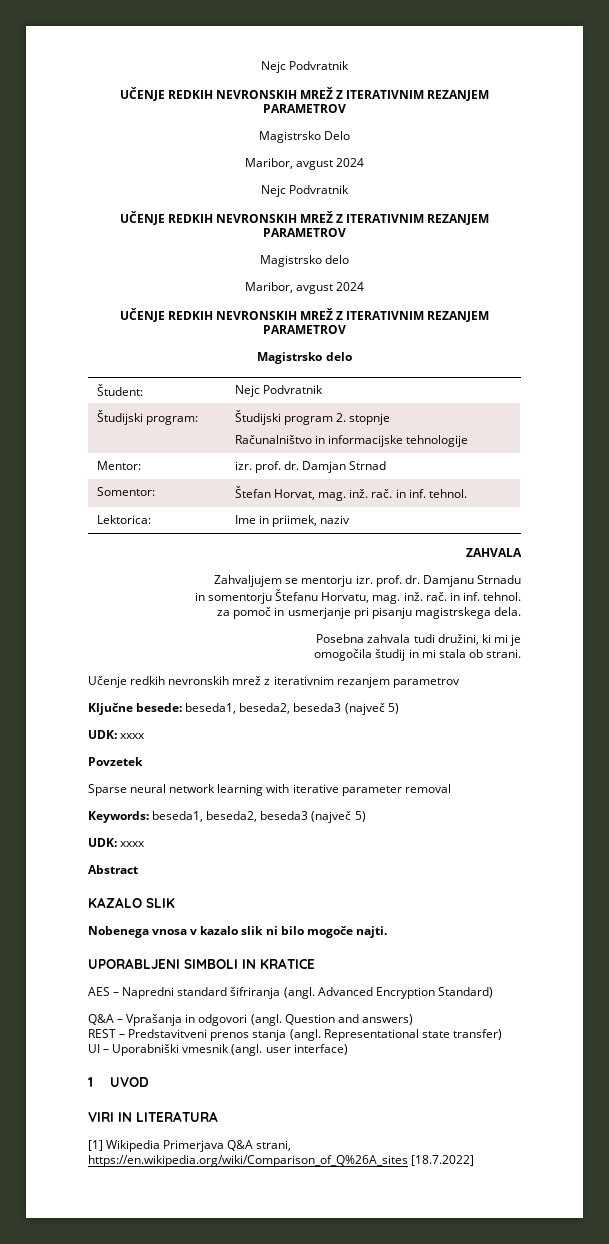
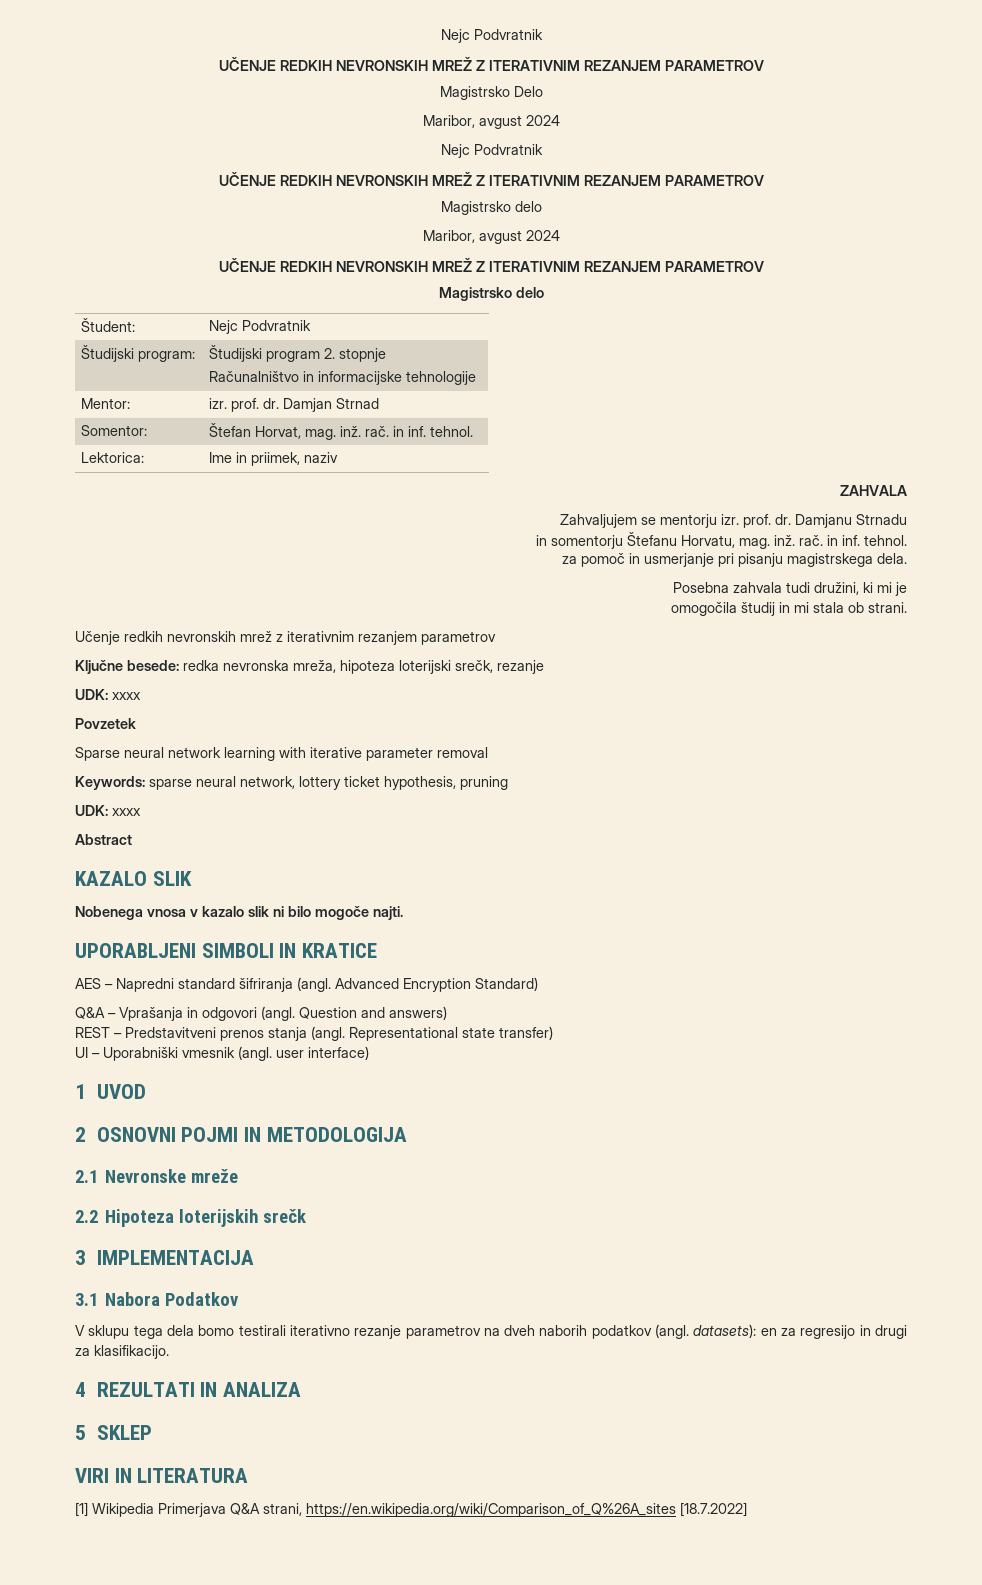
[185,703,399,715] beseda1, beseda2, beseda3 (največ 5) -> [183,660,544,674] redka nevronska mreža, hipoteza loterijski srečk, rezanje
[152,811,366,823] beseda1, beseda2, beseda3 (največ 5) -> [149,776,508,790] sparse neural network, lottery ticket hypothesis, pruning
(149, 1082) none -> [75,1127,407,1142] [75,1169,239,1183] [75,1209,307,1227] [75,1250,254,1265] [75,1292,240,1306] [75,1324,907,1339] [75,1345,169,1359] [75,1382,302,1397] [75,1425,152,1440] // 2 OSNOVNI POJMI IN METODOLOGIJA // 2.1 Nevronske mreže // 2.2 Hipoteza loterijskih srečk // 3 IMPLEMENTACIJA // 3.1 Nabora Podatkov // V sklupu tega dela bomo testirali iterativno rezanje parametrov na dveh naborih podatkov (angl. datasets): en za regresijo in drugi za klasifikacijo. // 4 REZULTATI IN ANALIZA // 5 SKLEP

